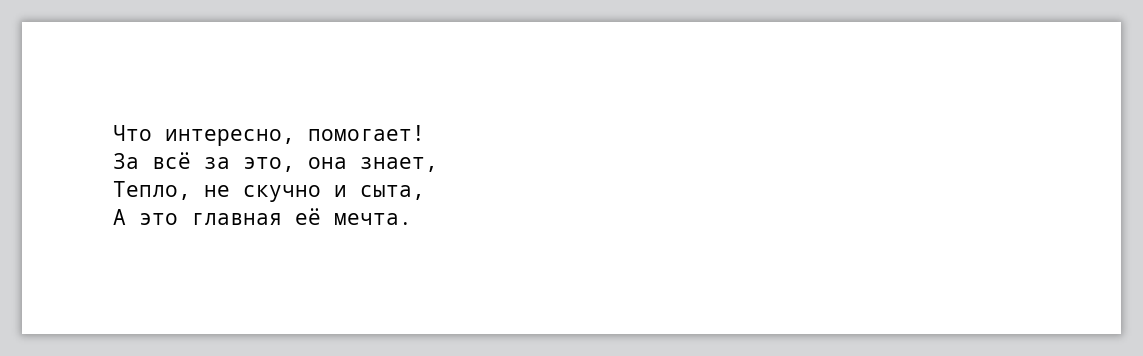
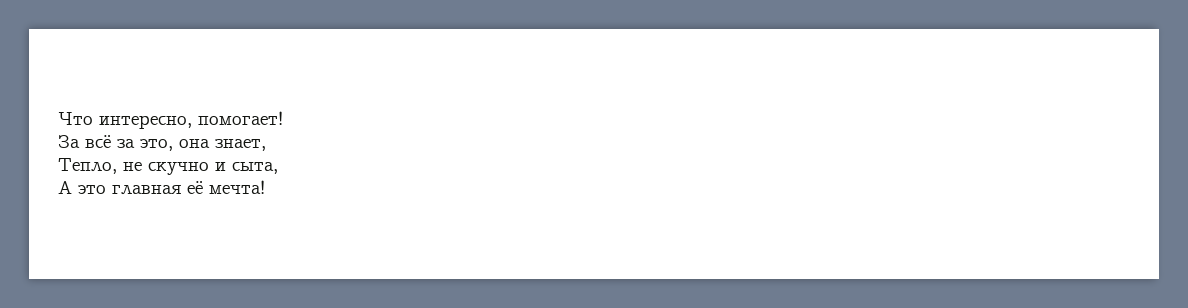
[334,213,412,225] мечта. -> [209,180,265,194] мечта!

